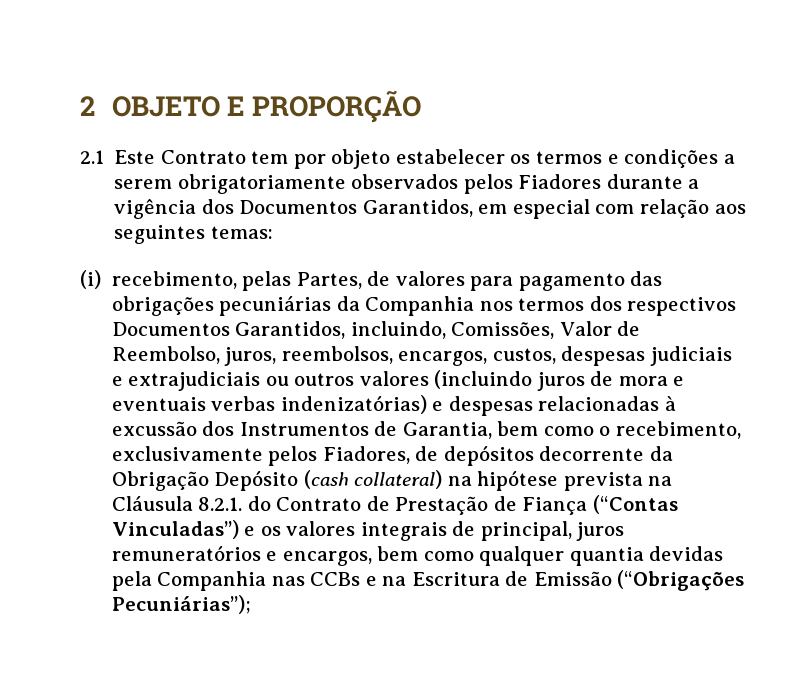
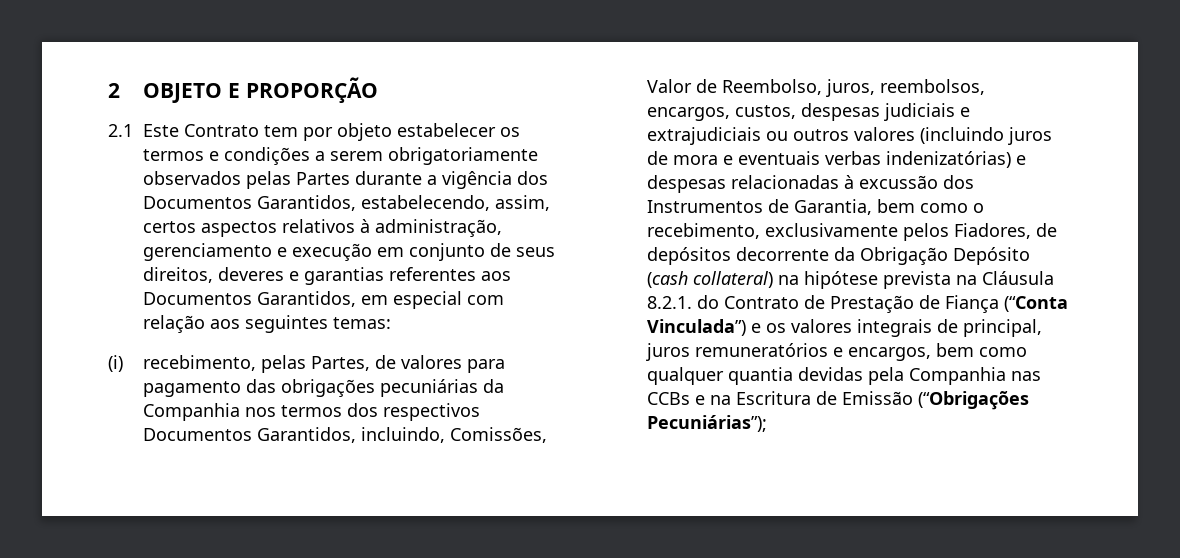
[463,174,602,194] pelos Fiadores -> [246,171,351,189] pelas Partes
(473, 208) none -> [361,195,551,211] [143,219,503,237] [143,243,556,261] [143,267,512,285] [143,291,357,307] estabelecendo, assim, certos aspectos relativos à administração, gerenciamento e execução em conjunto de seus direitos, deveres e garantias referentes aos Documentos Garantidos,
[592,495,678,514] [111,520,239,539] (“Contas Vinculadas”) -> [1004,296,1069,312] [647,319,747,336] (“Conta Vinculada”)

